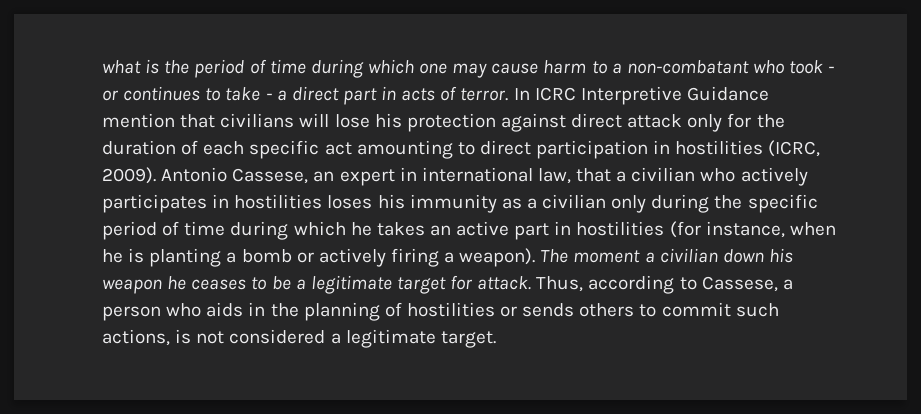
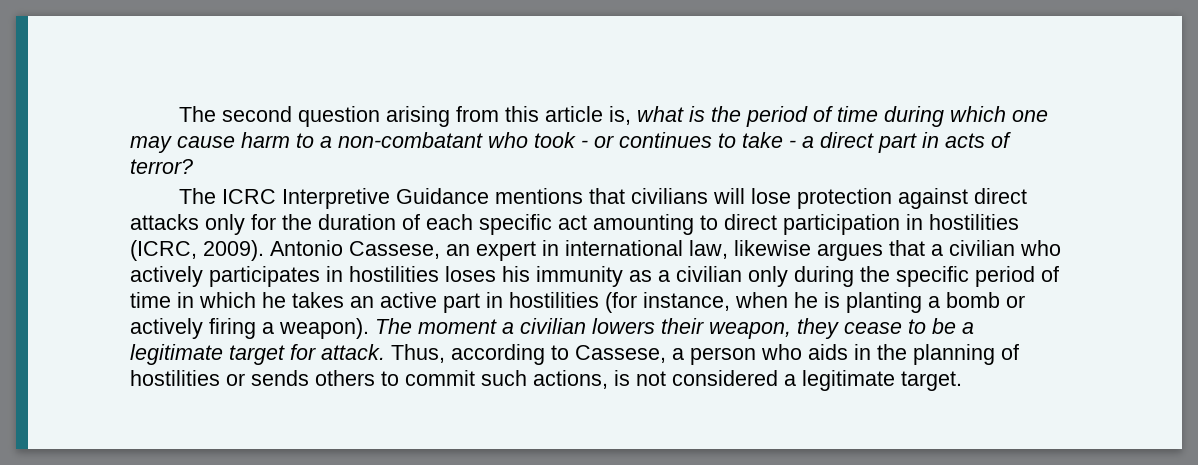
(102, 67) none -> [178,106,631,127] The second question arising from this article is,
[460,88,530,101] terror. In -> [130,159,193,174] [178,188,216,204] terror? // The
[102,113,175,128] mention -> [494,188,583,204] mentions
[374,113,402,128] his -> (791, 196) none
[627,114,683,128] attack -> [130,214,199,230] attacks
(571, 176) none -> [734,240,883,261] likewise argues
[230,221,289,240] during -> [177,292,194,308] in
[722,248,793,263] [102,276,247,294] down his weapon he ceases -> [592,318,902,339] lowers their weapon, they cease

